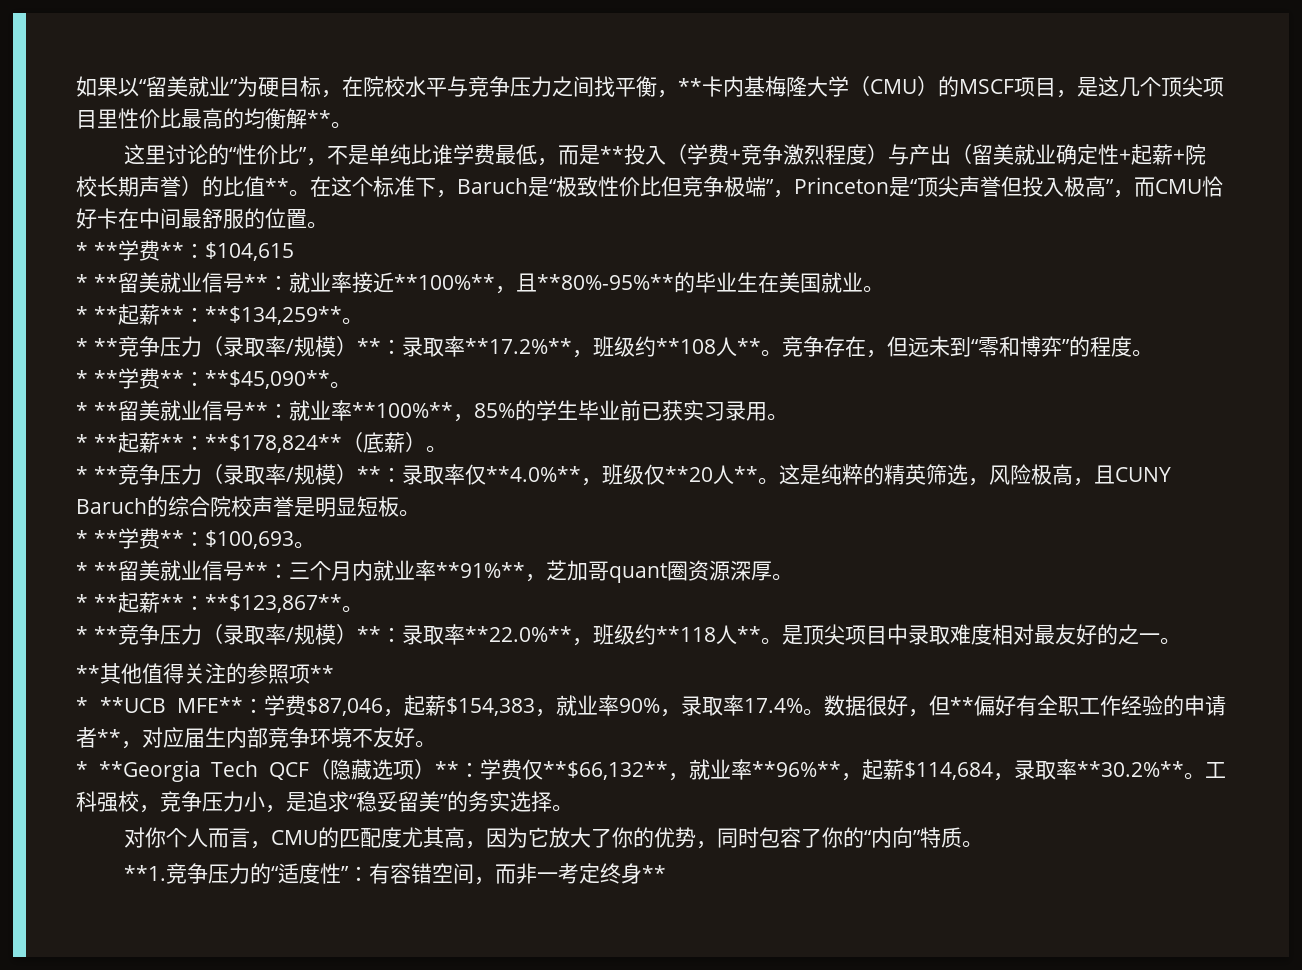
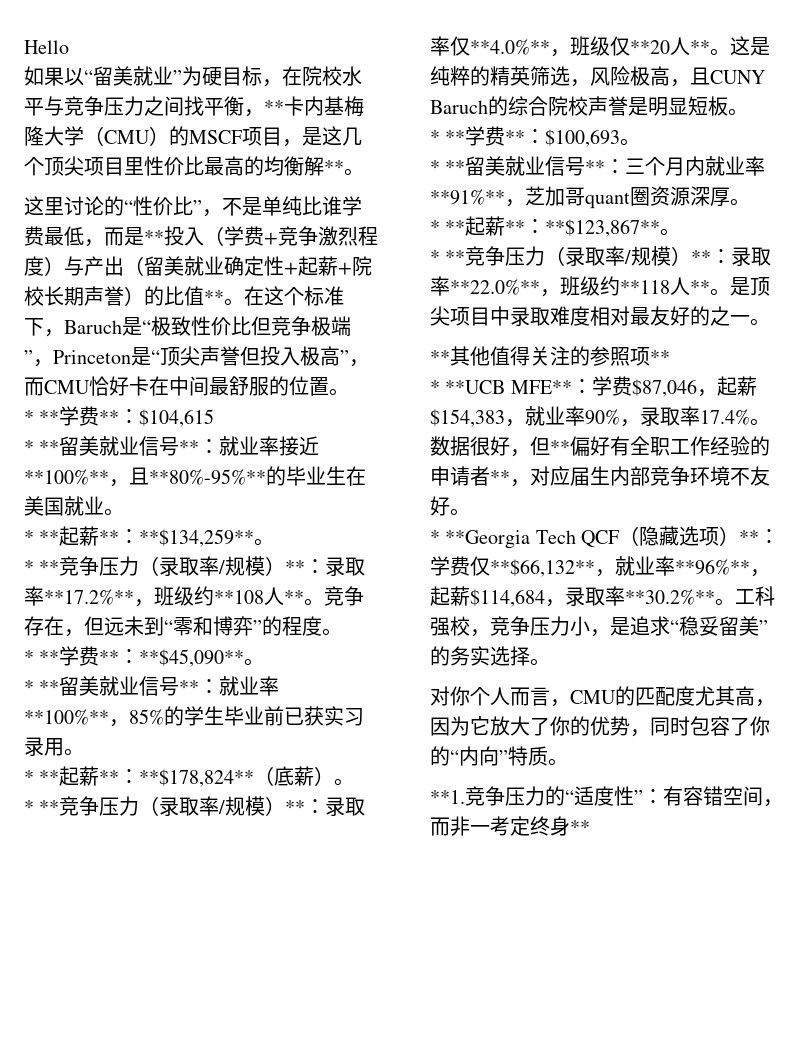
(76, 86) none -> [24,40,69,54] Hello //

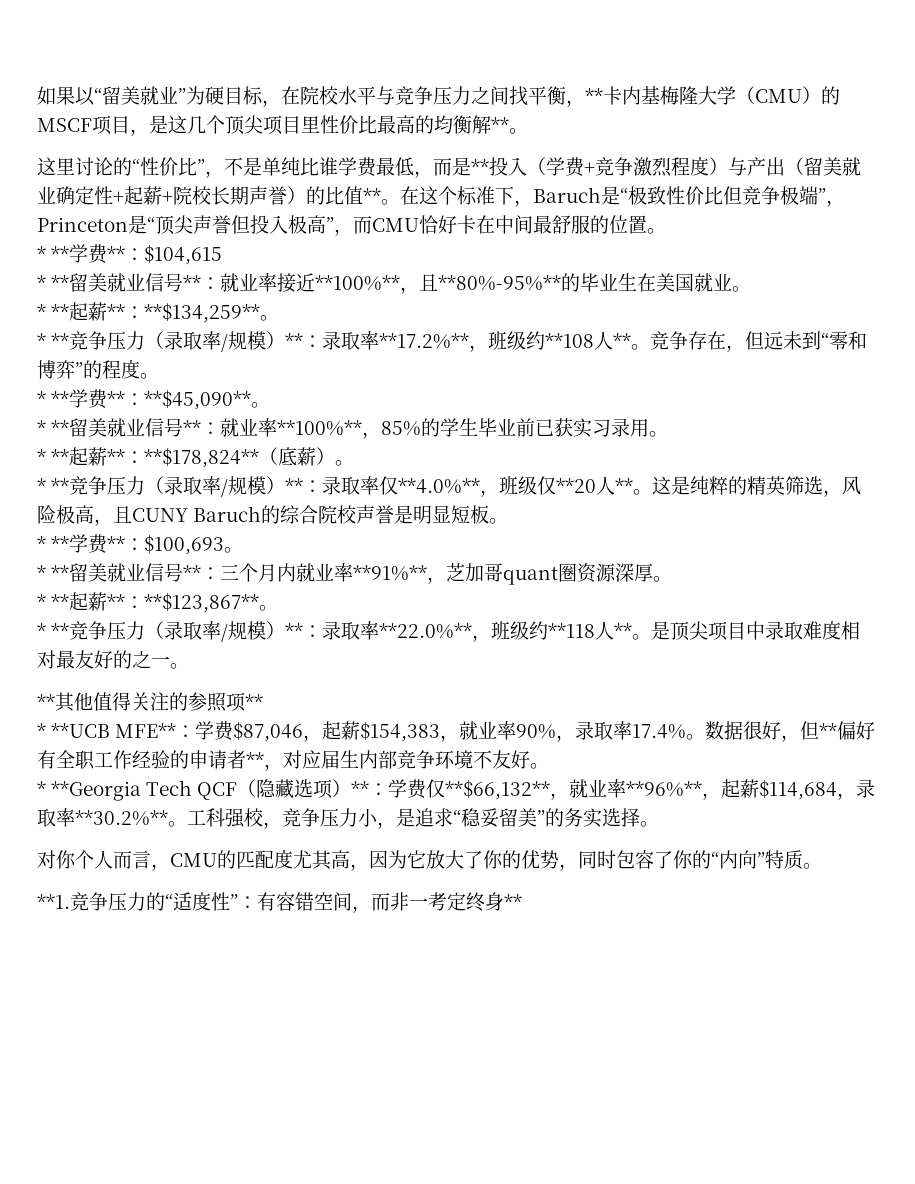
[24,40,69,54] Hello // -> (37, 95) none

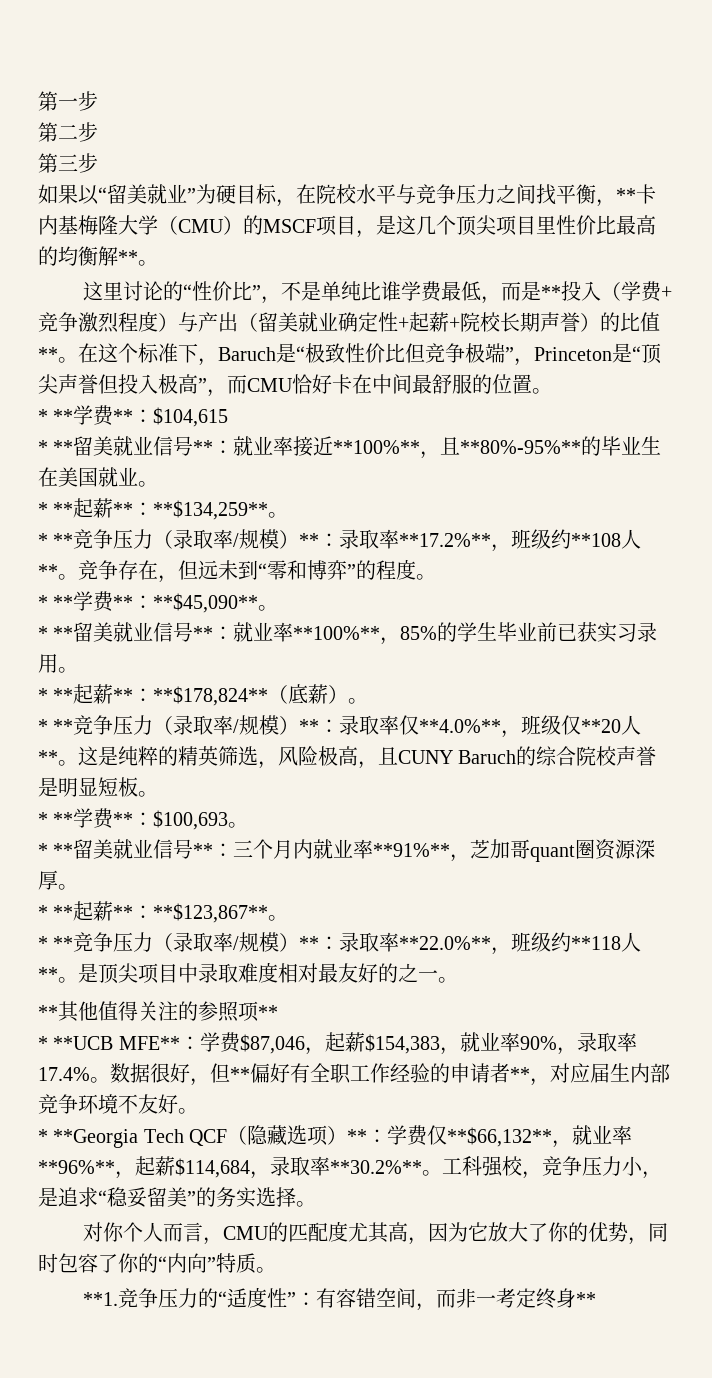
(37, 95) none -> [38,91,98,111] [38,122,98,142] [38,153,98,173] 第一步 // 第二步 // 第三步 //

